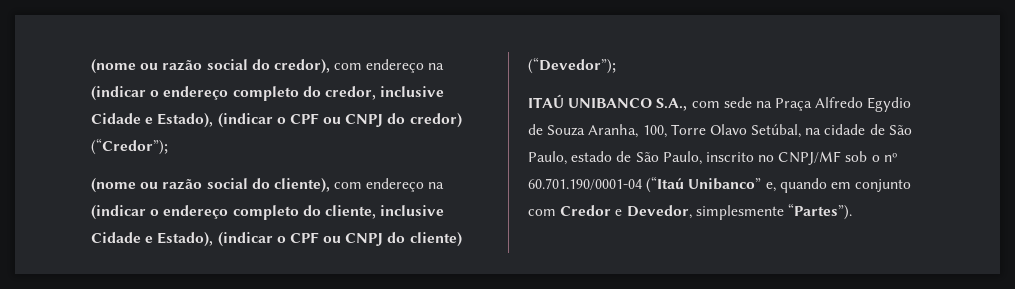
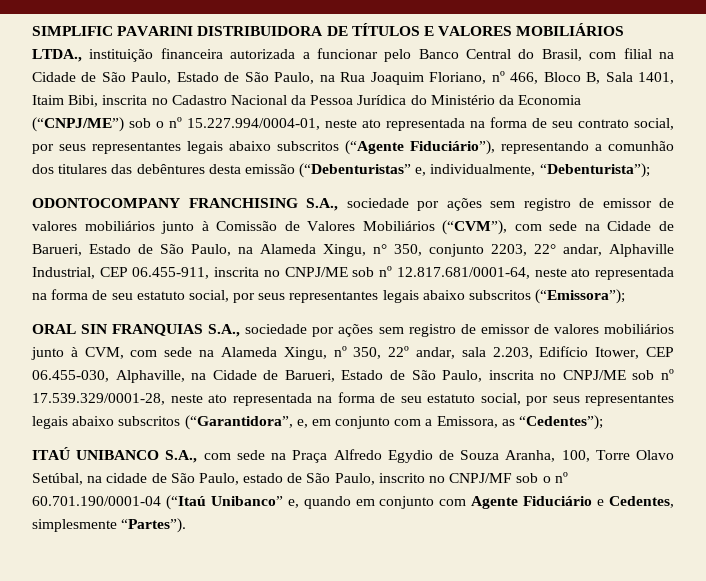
[91,59,445,74] [91,86,445,101] [91,113,462,128] [91,138,168,155] [91,178,445,193] [91,205,445,220] [91,232,462,247] [528,57,616,74] (nome ou razão social do credor), com endereço na (indicar o endereço completo do credor, inclusive Cidade e Estado), (indicar o CPF ou CNPJ do credor) (“Credor”); // (nome ou razão social do cliente), com endereço na (indicar o endereço completo do cliente, inclusive Cidade e Estado), (indicar o CPF ou CNPJ do cliente) (“Devedor”); -> [32,23,625,36] [32,48,674,62] [32,71,675,85] [32,95,582,107] [32,117,674,132] [32,140,674,155] [32,163,650,178] [32,198,674,211] [32,220,675,235] [32,244,674,257] [32,266,675,280] [32,289,626,304] [32,324,675,337] [31,346,674,360] [32,369,674,383] [32,392,674,406] [32,415,604,430] SIMPLIFIC PAVARINI DISTRIBUIDORA DE TÍTULOS E VALORES MOBILIÁRIOS LTDA., instituição financeira autorizada a funcionar pelo Banco Central do Brasil, com filial na Cidade de São Paulo, Estado de São Paulo, na Rua Joaquim Floriano, nº 466, Bloco B, Sala 1401, Itaim Bibi, inscrita no Cadastro Nacional da Pessoa Jurídica do Ministério da Economia (“CNPJ/ME”) sob o nº 15.227.994/0004-01, neste ato representada na forma de seu contrato social, por seus representantes legais abaixo subscritos (“Agente Fiduciário”), representando a comunhão dos titulares das debêntures desta emissão (“Debenturistas” e, individualmente, “Debenturista”); // ODONTOCOMPANY FRANCHISING S.A., sociedade por ações sem registro de emissor de valores mobiliários junto à Comissão de Valores Mobiliários (“CVM”), com sede na Cidade de Barueri, Estado de São Paulo, na Alameda Xingu, n° 350, conjunto 2203, 22° andar, Alphaville Industrial, CEP 06.455-911, inscrita no CNPJ/ME sob nº 12.817.681/0001-64, neste ato representada na forma de seu estatuto social, por seus representantes legais abaixo subscritos (“Emissora”); // ORAL SIN FRANQUIAS S.A., sociedade por ações sem registro de emissor de valores mobiliários junto à CVM, com sede na Alameda Xingu, nº 350, 22º andar, sala 2.203, Edifício Itower, CEP 06.455-030, Alphaville, na Cidade de Barueri, Estado de São Paulo, inscrita no CNPJ/ME sob nº 17.539.329/0001-28, neste ato representada na forma de seu estatuto social, por seus representantes legais abaixo subscritos (“Garantidora”, e, em conjunto com a Emissora, as “Cedentes”);
[560,205,692,219] Credor e Devedor, -> [471,496,675,509] Agente Fiduciário e Cedentes,

